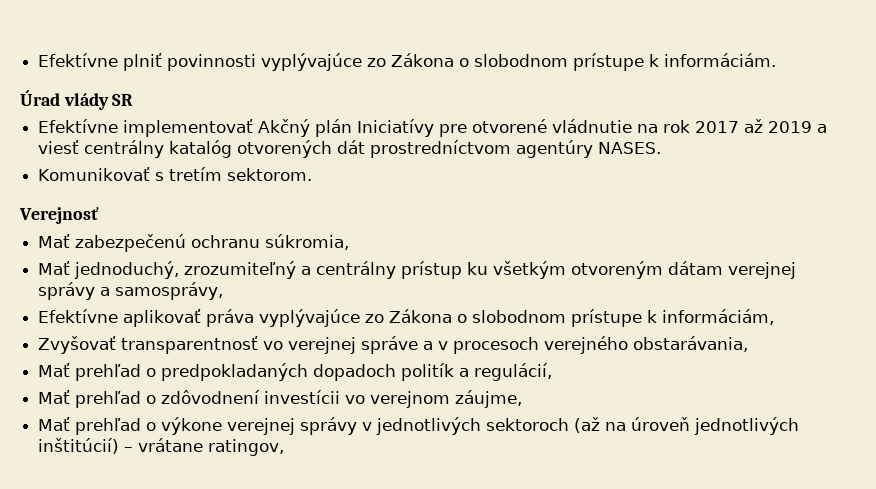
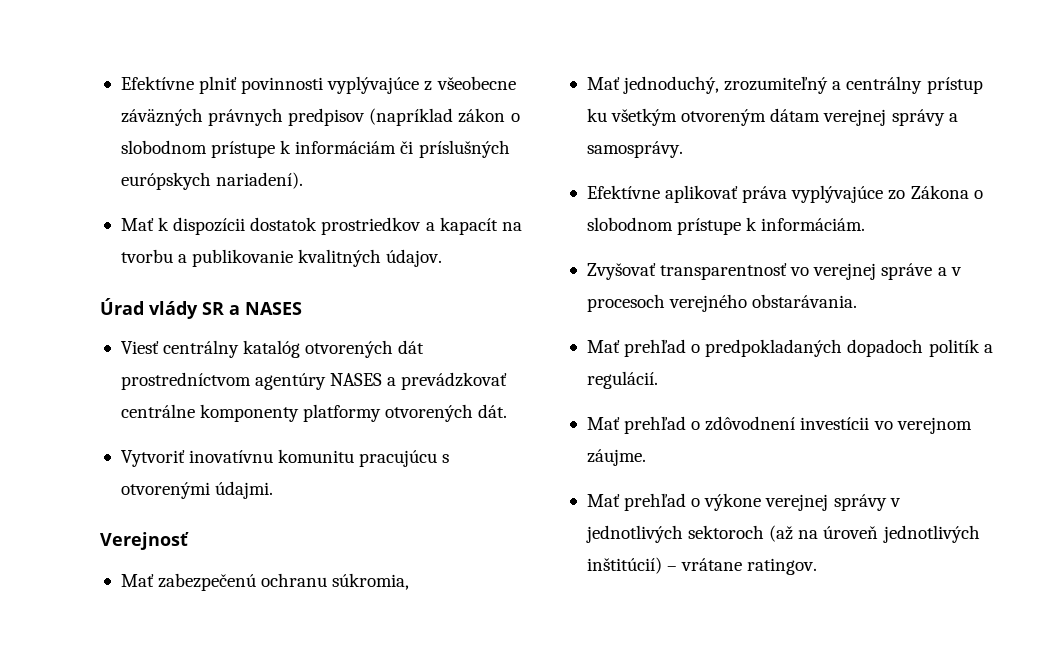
[367,53,777,71] [20,90,134,110] [38,119,828,137] [38,140,80,154] zo Zákona o slobodnom prístupe k informáciám. // Úrad vlády SR // Efektívne implementovať Akčný plán Iniciatívy pre otvorené vládnutie na rok 2017 až 2019 a viesť -> [424,76,516,91] [120,108,520,126] [120,140,510,158] [120,172,304,190] [120,217,522,235] [120,249,443,267] [100,298,302,319] [120,341,159,354] z všeobecne záväzných právnych predpisov (napríklad zákon o slobodnom prístupe k informáciám či príslušných európskych nariadení). // Mať k dispozícii dostatok prostriedkov a kapacít na tvorbu a publikovanie kvalitných údajov. // Úrad vlády SR a NASES // Viesť
[598,142,662,154] [38,167,313,181] NASES. // Komunikovať s tretím sektorom. -> [330,372,508,390] [120,404,508,422] [120,449,450,467] [120,481,274,499] NASES a prevádzkovať centrálne komponenty platformy otvorených dát. // Vytvoriť inovatívnu komunitu pracujúcu s otvorenými údajmi.
[115,282,224,300] samosprávy, -> [586,141,683,158] samosprávy.
[662,309,775,325] informáciám, -> [761,218,866,231] informáciám.
[633,336,749,352] obstarávania, -> [752,294,858,308] obstarávania.
[474,363,553,381] regulácií, -> [586,371,658,389] regulácií.
[455,390,523,408] záujme, -> [586,449,646,466] záujme.
[208,439,285,456] ratingov, -> [747,558,818,575] ratingov.

